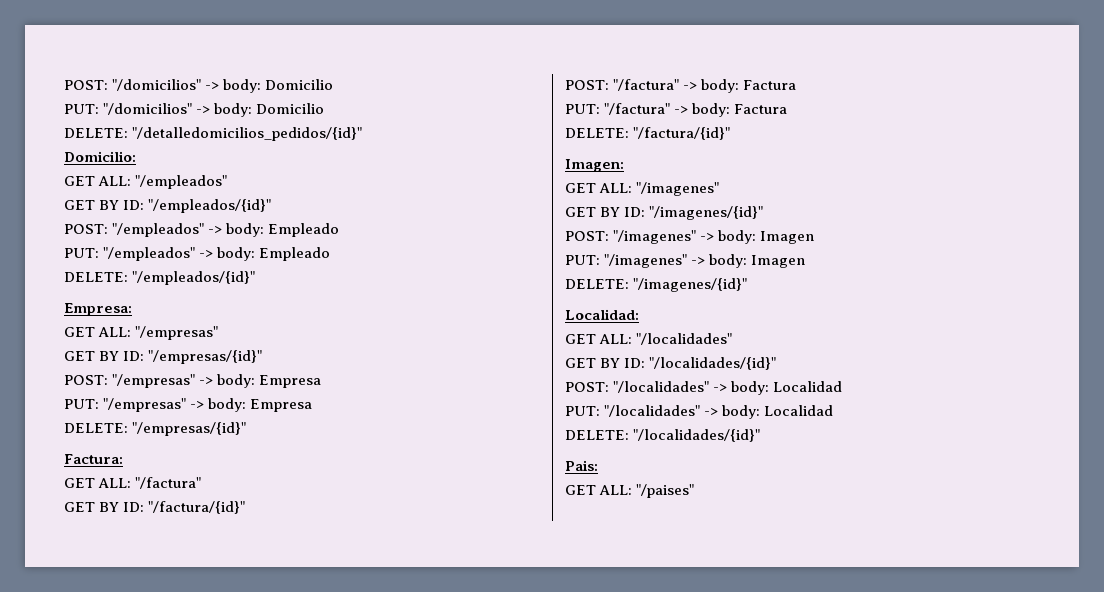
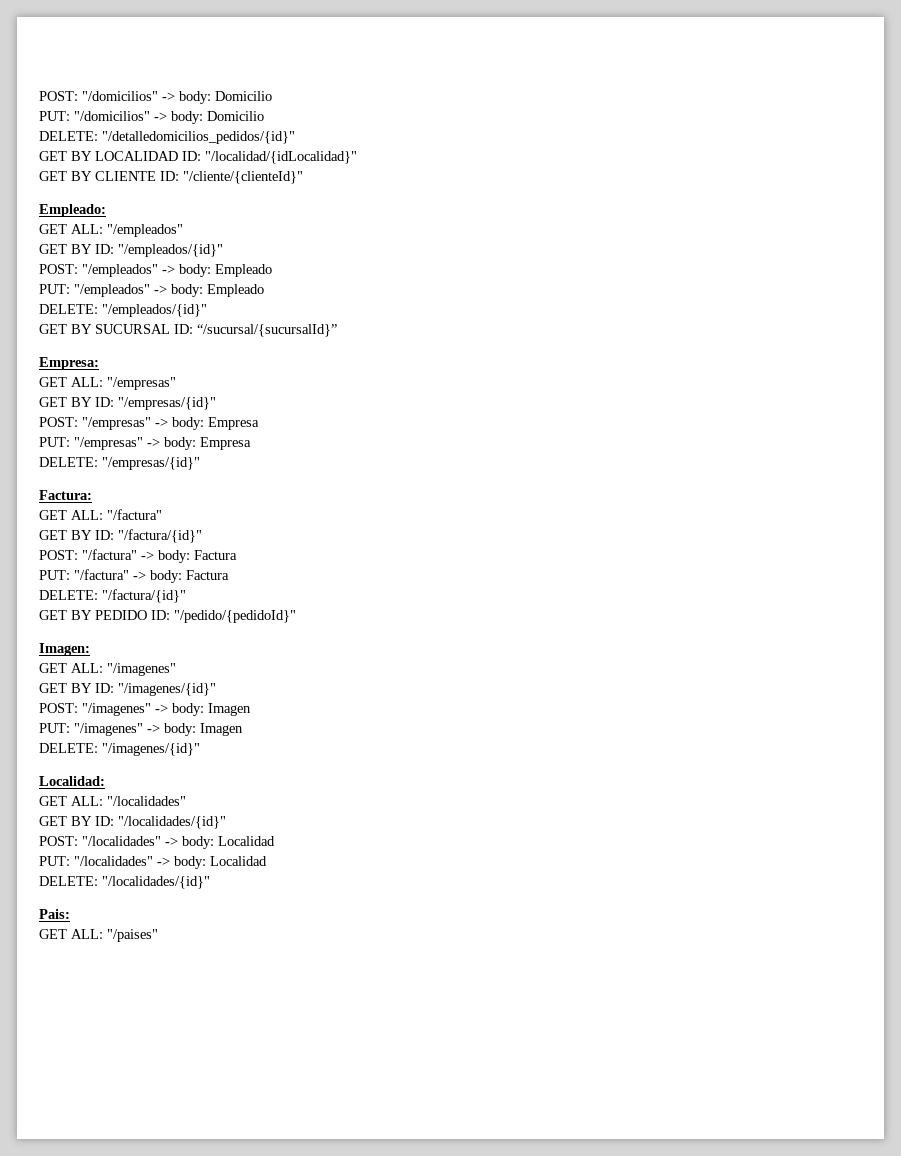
[64,151,136,162] Domicilio: -> [39,151,357,164] [39,171,303,184] [39,204,106,217] GET BY LOCALIDAD ID: "/localidad/{idLocalidad}" // GET BY CLIENTE ID: "/cliente/{clienteId}" // Empleado:
(256, 278) none -> [39,324,337,337] // GET BY SUCURSAL ID: “/sucursal/{sucursalId}”
(731, 133) none -> [39,610,296,623] // GET BY PEDIDO ID: "/pedido/{pedidoId}"

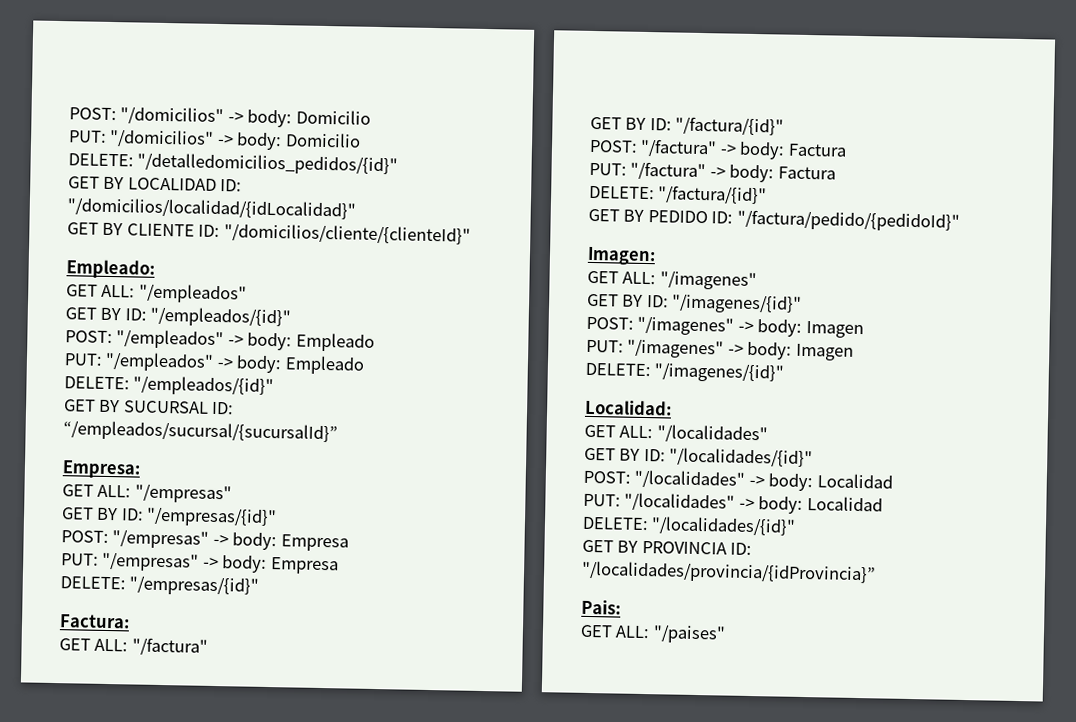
[205,151,357,164] "/localidad/{idLocalidad}" -> [67,197,356,220] "/domicilios/localidad/{idLocalidad}"
[183,171,303,184] "/cliente/{clienteId}" -> [223,223,471,245] "/domicilios/cliente/{clienteId}"
[197,324,337,337] “/sucursal/{sucursalId}” -> [63,420,338,444] “/empleados/sucursal/{sucursalId}”
[174,610,296,623] "/pedido/{pedidoId}" -> [736,209,960,232] "/factura/pedido/{pedidoId}"
(210, 882) none -> [582,539,753,556] [581,560,876,585] // GET BY PROVINCIA ID: "/localidades/provincia/{idProvincia}”

